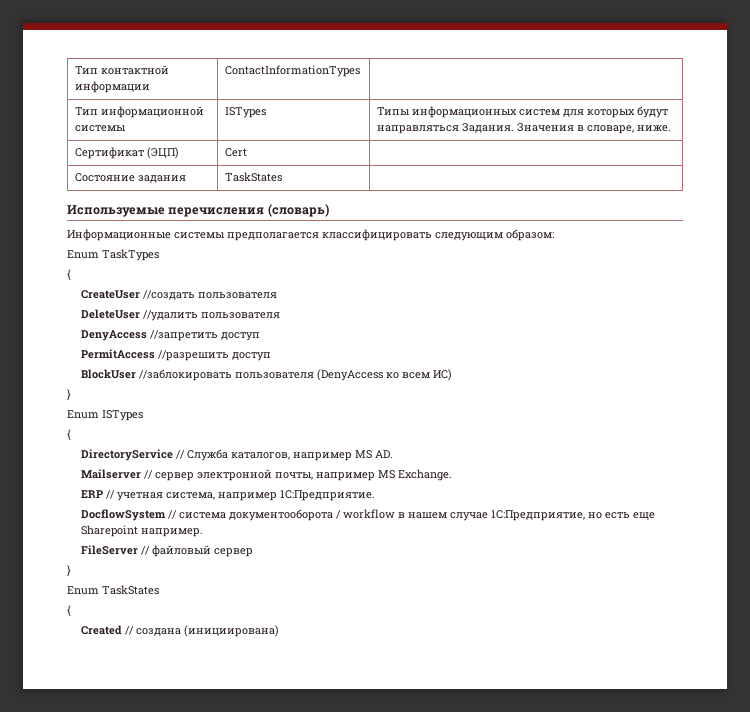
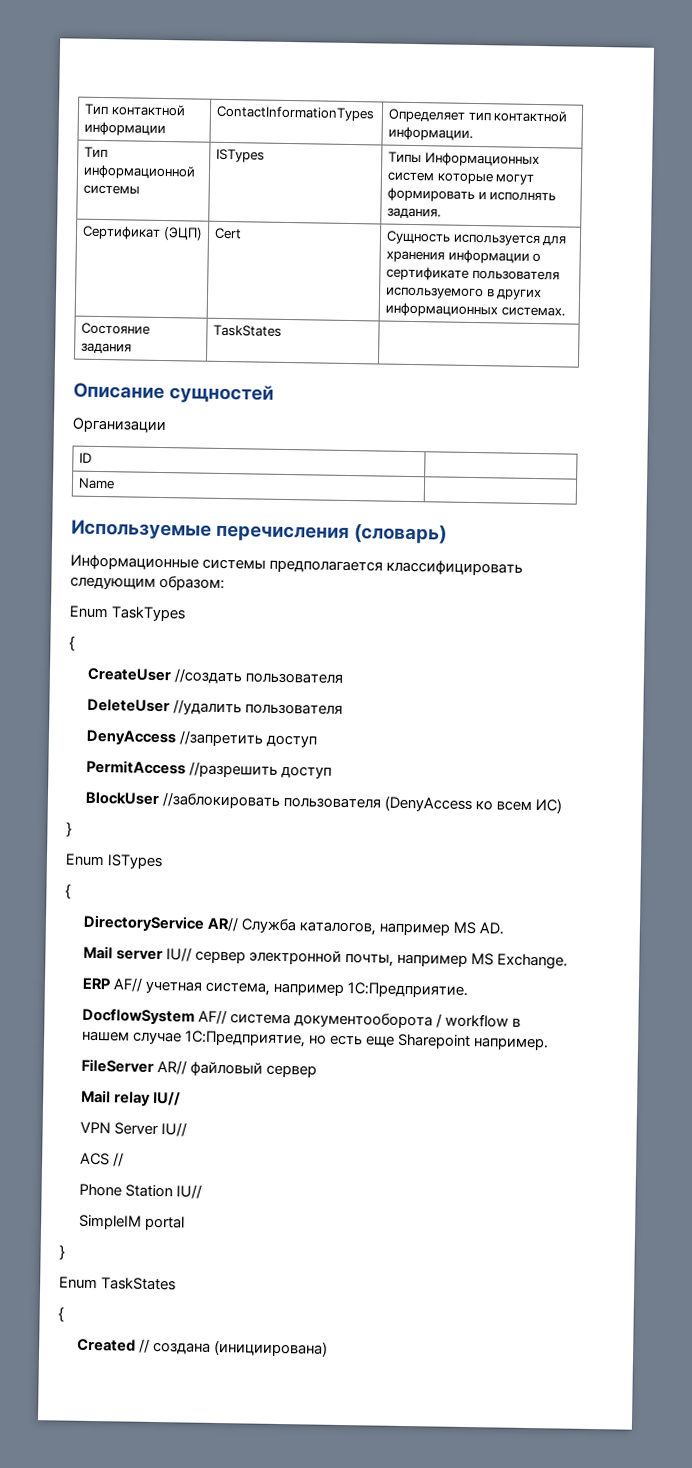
(360, 71) none -> [387,108,569,123] [387,126,473,141] Определяет тип контактной информации.
[411,106,668,118] [376,123,671,134] [74,147,179,159] [224,148,247,157] [74,173,186,183] [224,172,282,182] информационных систем для которых будут направляться Задания. Значения в словаре, ниже. // Сертификат (ЭЦП) | Cert | // Состояние задания | TaskStates -> [424,152,540,168] [386,171,536,185] [386,187,557,202] [386,207,441,220] [81,225,203,241] [213,227,242,240] [385,230,568,247] [385,249,542,264] [385,266,560,281] [385,286,543,301] [384,302,565,318] [80,322,150,335] [80,342,132,355] [212,324,282,337] [73,382,275,404] [72,417,167,434] [78,452,92,463] [77,477,115,490] Информационных систем которые могут формировать и исполнять задания. // Сертификат (ЭЦП) | Cert | Сущность используется для хранения информации о сертификате пользователя используемого в других информационных системах. // Состояние задания | TaskStates | // Описание сущностей // Организации // ID | // Name
[176,450,186,459] // -> [207,916,240,932] AR//
[81,469,154,479] Mailserver // -> [83,945,193,962] Mail server IU//
[106,490,116,499] // -> [113,977,144,992] AF//
[168,510,178,519] // -> [198,1009,228,1025] AF//
[141,546,151,555] // -> [157,1060,188,1075] AR//
(254, 552) none -> [81,1089,182,1106] [80,1121,188,1137] [80,1152,125,1167] [79,1183,203,1199] [79,1214,186,1231] // Mail relay IU// // VPN Server IU// // ACS // // Phone Station IU// // SimpleIM portal

